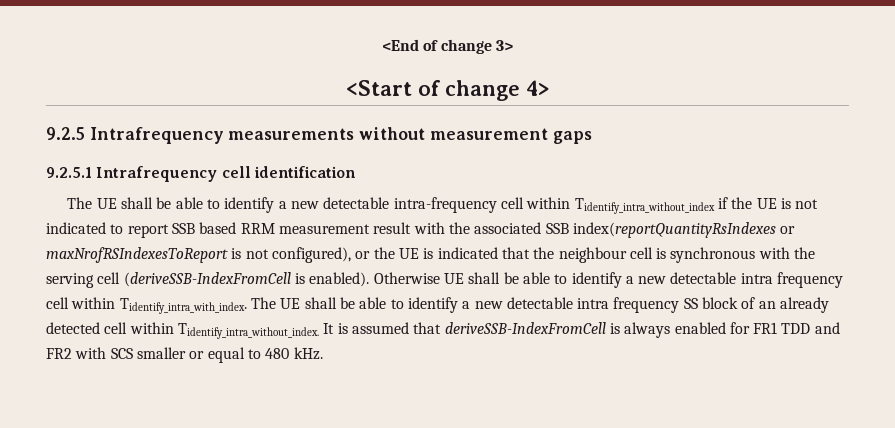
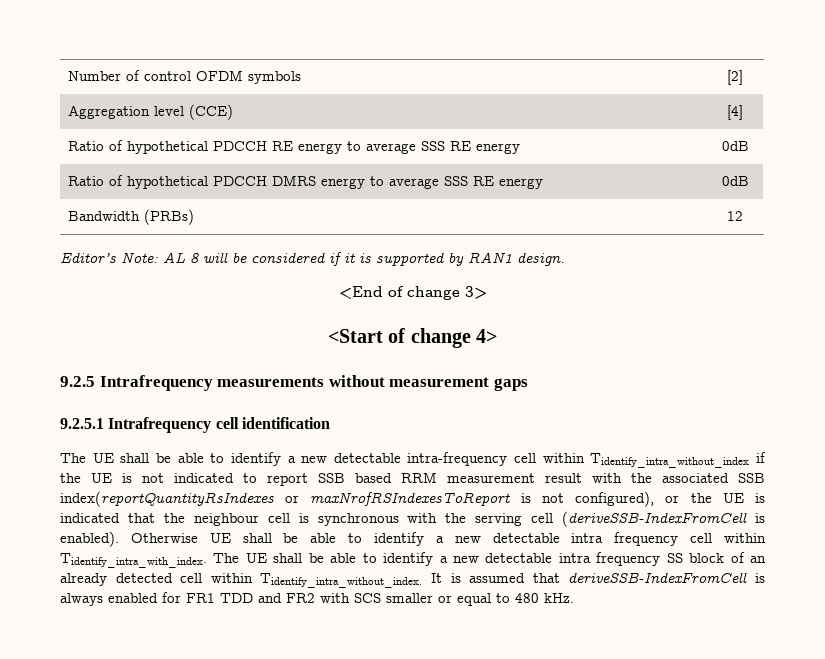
(382, 45) none -> [67,70,301,84] [727,70,743,85] [67,104,233,120] [727,105,743,120] [67,140,520,154] [721,141,749,151] [67,175,543,189] [721,176,749,186] [67,209,194,225] [727,211,743,221] [60,252,565,266] Number of control OFDM symbols | [2] // Aggregation level (CCE) | [4] // Ratio of hypothetical PDCCH RE energy to average SSS RE energy | 0dB // Ratio of hypothetical PDCCH DMRS energy to average SSS RE energy | 0dB // Bandwidth (PRBs) | 12 // Editor’s Note: AL 8 will be considered if it is supported by RAN1 design. //

